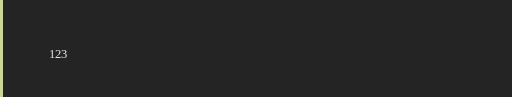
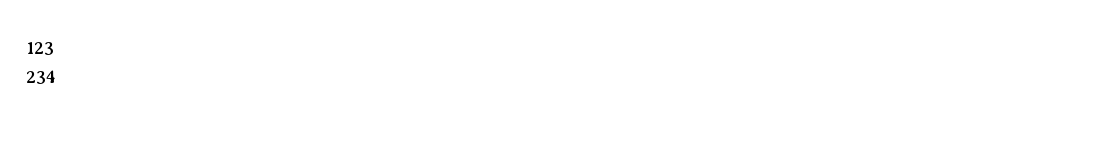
(67, 54) none -> [26,70,56,84] // 234

